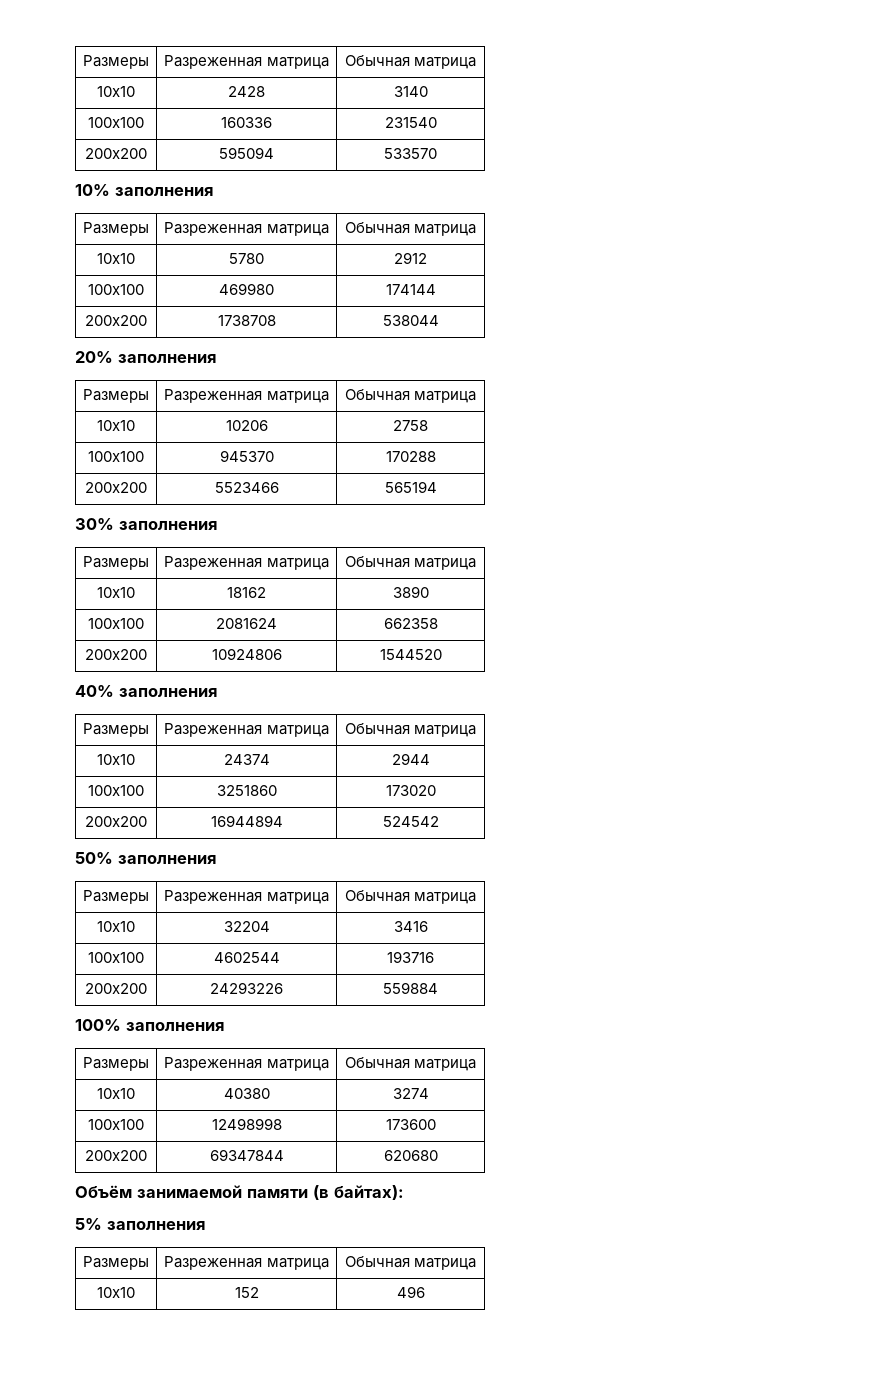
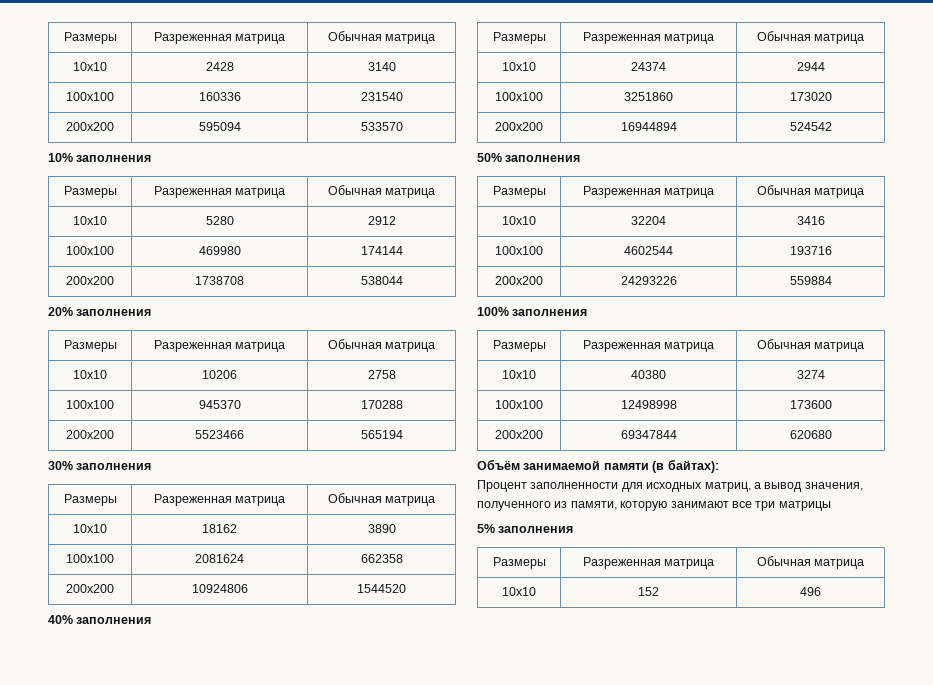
[229,253,264,264] 5780 -> [205,216,234,225] 5280
(404, 1192) none -> [477,480,863,492] [477,501,831,511] // Процент заполненности для исходных матриц, а вывод значения, полученного из памяти, которую занимают все три матрицы

